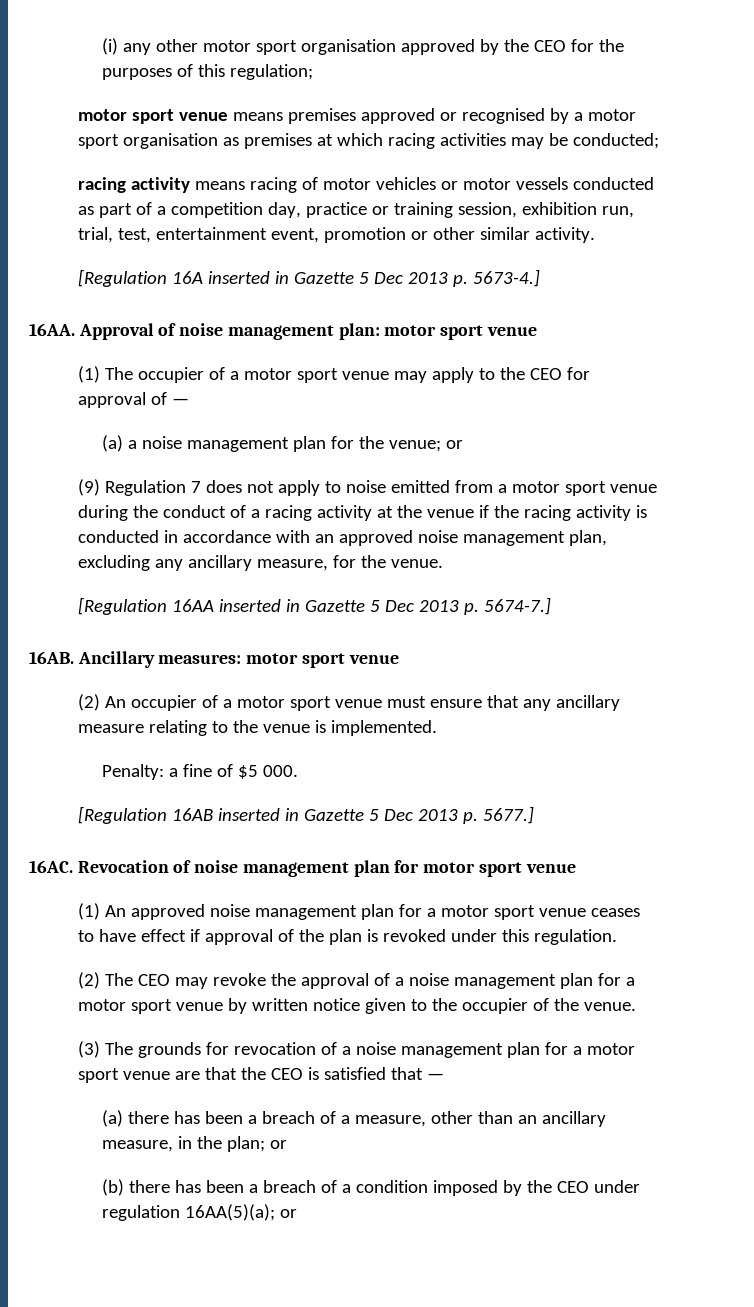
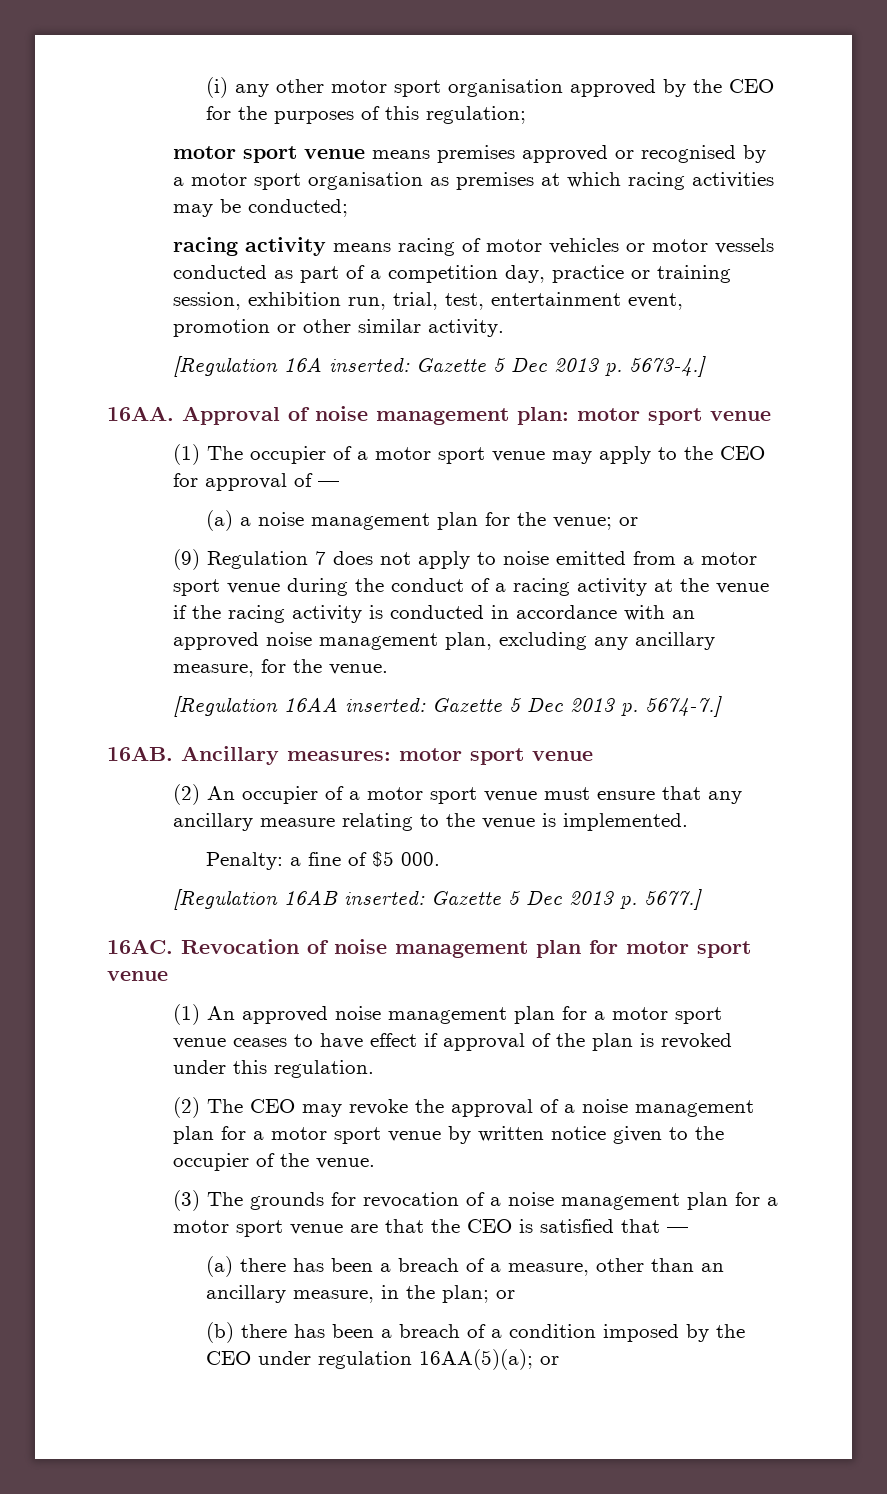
[207,271,289,284] inserted in -> [329,357,411,372] inserted:
[218,599,300,612] inserted in -> [345,697,427,712] inserted:
[217,808,299,821] inserted in -> [344,890,426,905] inserted:

